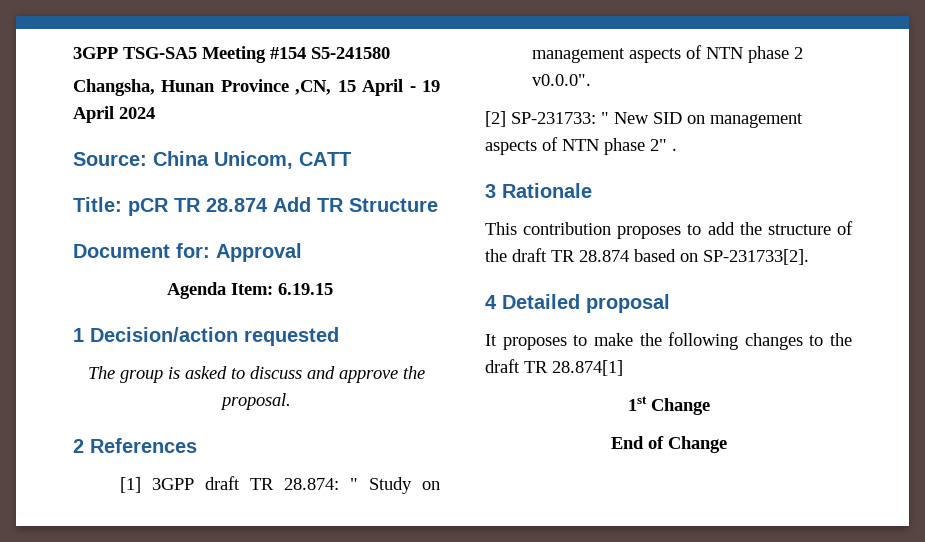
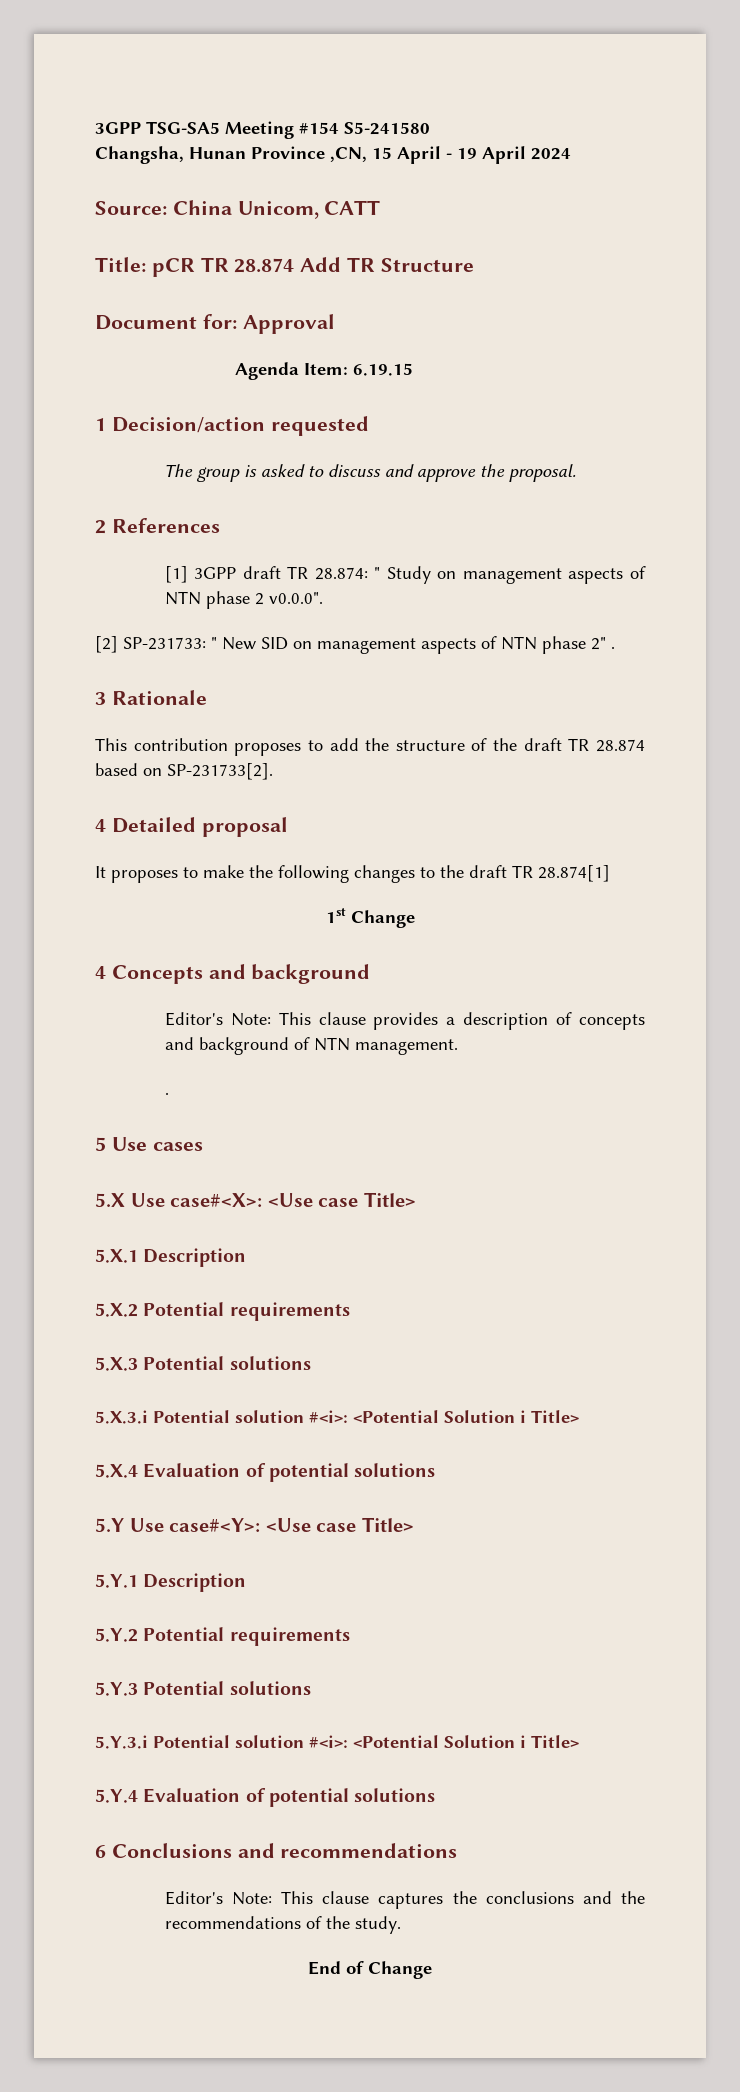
(710, 406) none -> [95,964,371,984] [164,1012,646,1030] [164,1037,458,1055] [164,1092,169,1095] [95,1137,203,1151] [95,1192,416,1207] [95,1248,247,1267] [95,1302,350,1321] [95,1356,311,1371] [95,1410,579,1424] [95,1463,436,1482] [95,1517,414,1532] [95,1573,247,1592] [95,1627,350,1646] [95,1681,311,1696] [95,1735,579,1749] [95,1788,436,1807] [95,1843,458,1858] [164,1891,646,1909] [164,1916,401,1934] // 4 Concepts and background // Editor's Note: This clause provides a description of concepts and background of NTN management. // . // 5 Use cases // 5.X Use case#<X>: <Use case Title> // 5.X.1 Description // 5.X.2 Potential requirements // 5.X.3 Potential solutions // 5.X.3.i Potential solution #<i>: <Potential Solution i Title> // 5.X.4 Evaluation of potential solutions // 5.Y Use case#<Y>: <Use case Title> // 5.Y.1 Description // 5.Y.2 Potential requirements // 5.Y.3 Potential solutions // 5.Y.3.i Potential solution #<i>: <Potential Solution i Title> // 5.Y.4 Evaluation of potential solutions // 6 Conclusions and recommendations // Editor's Note: This clause captures the conclusions and the recommendations of the study.

